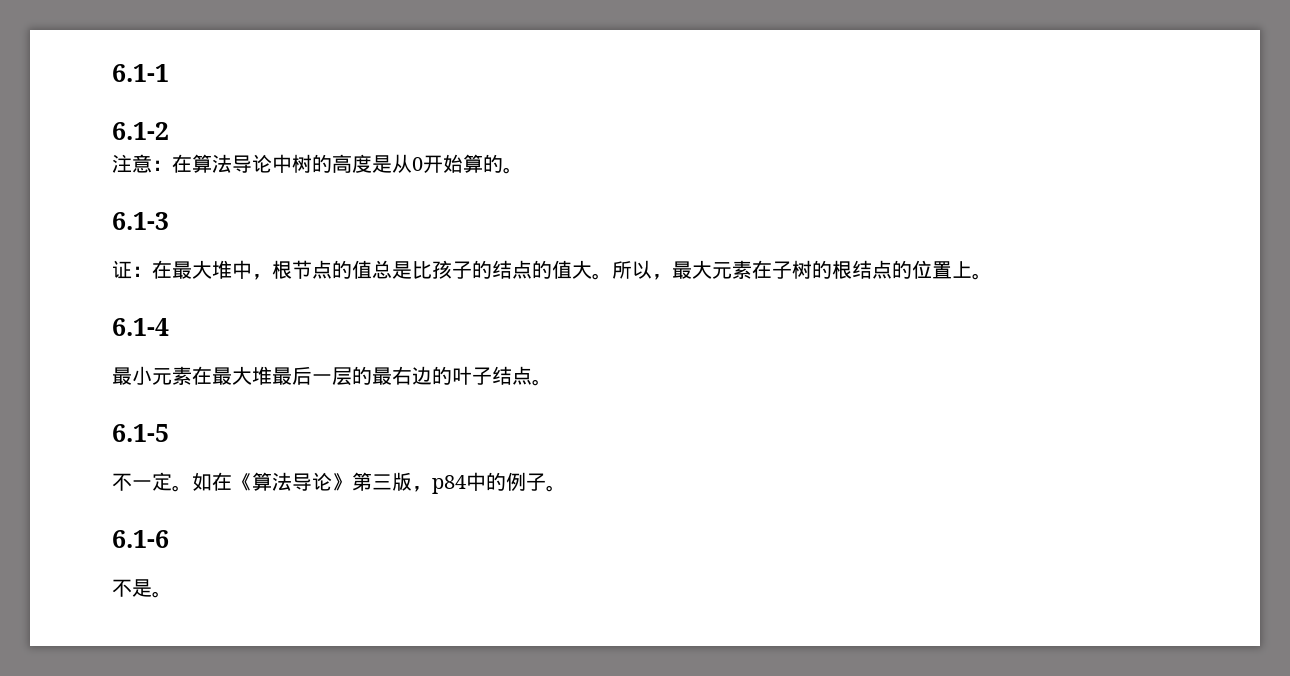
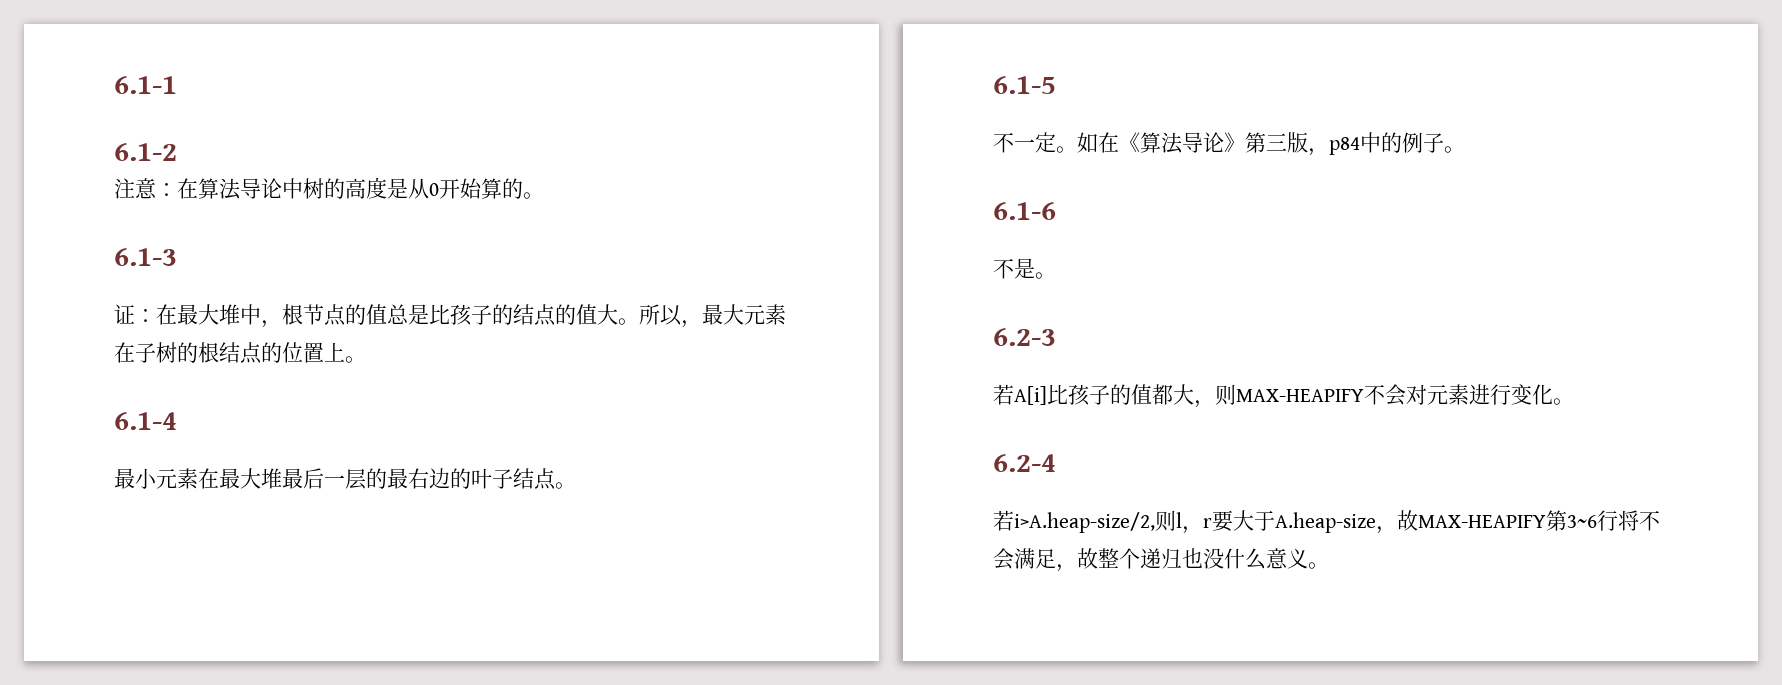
(172, 594) none -> [993,328,1056,346] [993,384,1574,408] [993,454,1056,472] [993,510,1660,534] [993,548,1329,572] // 6.2-3 // 若A[i]比孩子的值都大，则MAX-HEAPIFY不会对元素进行变化。 // 6.2-4 // 若i>A.heap-size/2,则l，r要大于A.heap-size，故MAX-HEAPIFY第3~6行将不会满足，故整个递归也没什么意义。

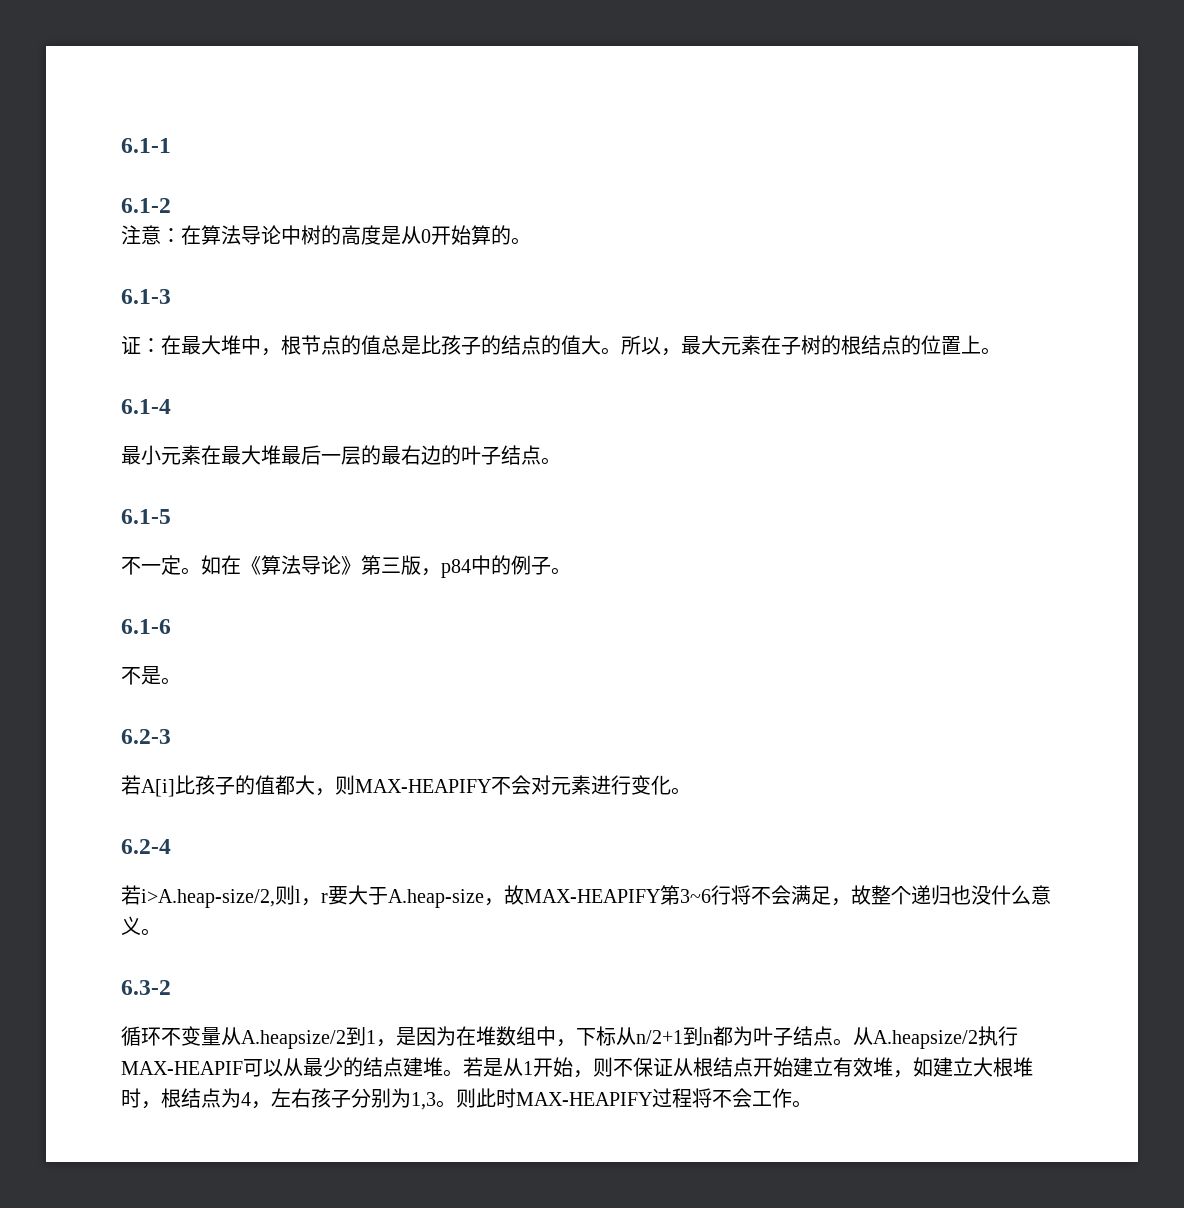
(1329, 565) none -> [121,980,171,995] [121,1026,1018,1049] [121,1057,1033,1078] [121,1088,812,1110] // 6.3-2 // 循环不变量从A.heapsize/2到1，是因为在堆数组中，下标从n/2+1到n都为叶子结点。从A.heapsize/2执行MAX-HEAPIF可以从最少的结点建堆。若是从1开始，则不保证从根结点开始建立有效堆，如建立大根堆时，根结点为4，左右孩子分别为1,3。则此时MAX-HEAPIFY过程将不会工作。

